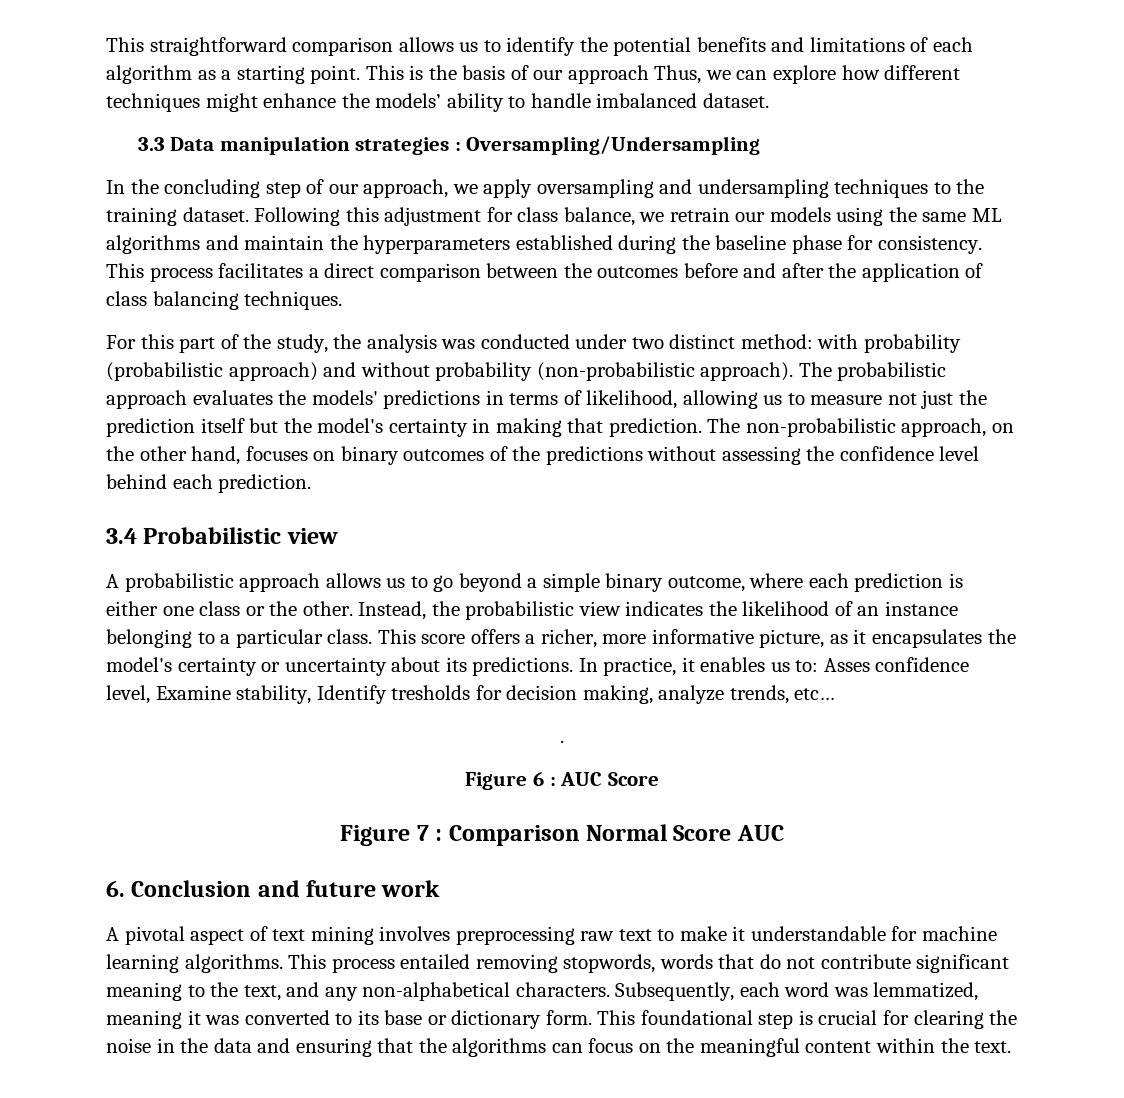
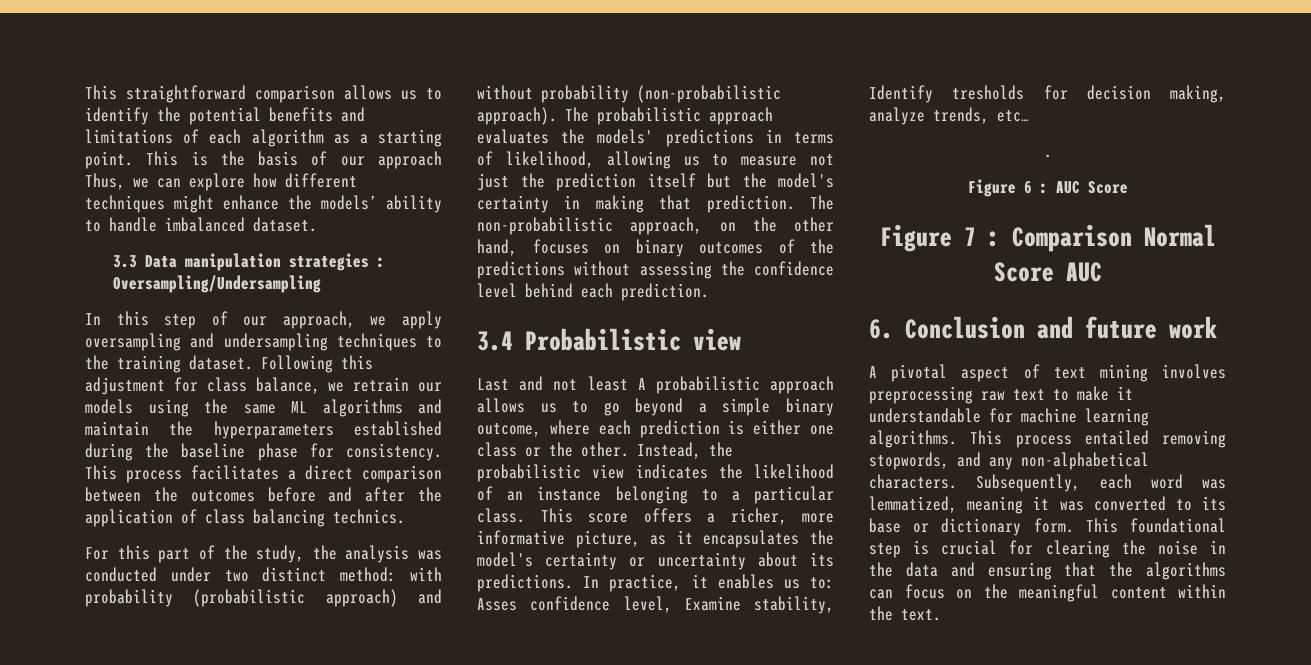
[130,179,261,198] the concluding -> [116,311,149,326] this
[244,291,343,310] techniques. -> [333,509,405,524] technics.
(338, 536) none -> [477,376,628,391] Last and not least
[659,954,1010,973] [106,982,281,1001] words that do not contribute significant meaning to the text, -> (949, 461) none

